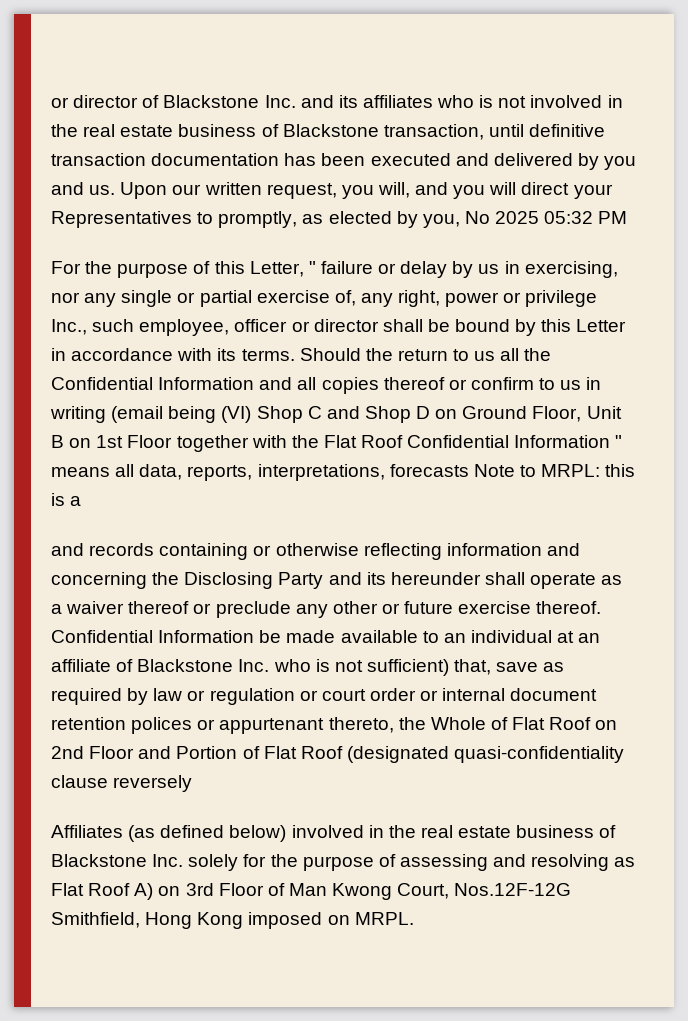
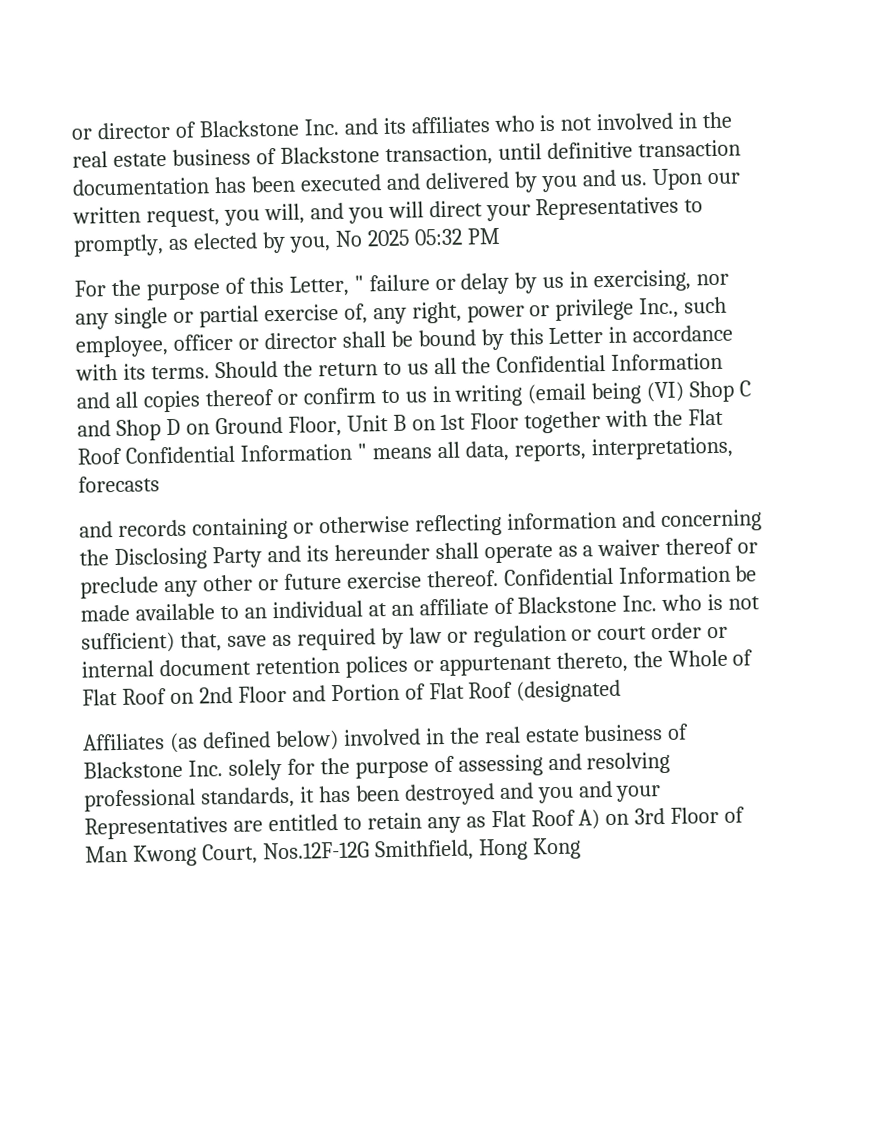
[473,464,636,477] [51,493,82,506] Note to MRPL: this is a -> (160, 484) none
[454,746,625,763] [51,775,193,792] quasi-confidentiality clause reversely -> (622, 691) none
(610, 862) none -> [84,780,662,812] [84,812,461,840] professional standards, it has been destroyed and you and your Representatives are entitled to retain any
[248,912,414,929] imposed on MRPL. -> (581, 848) none

